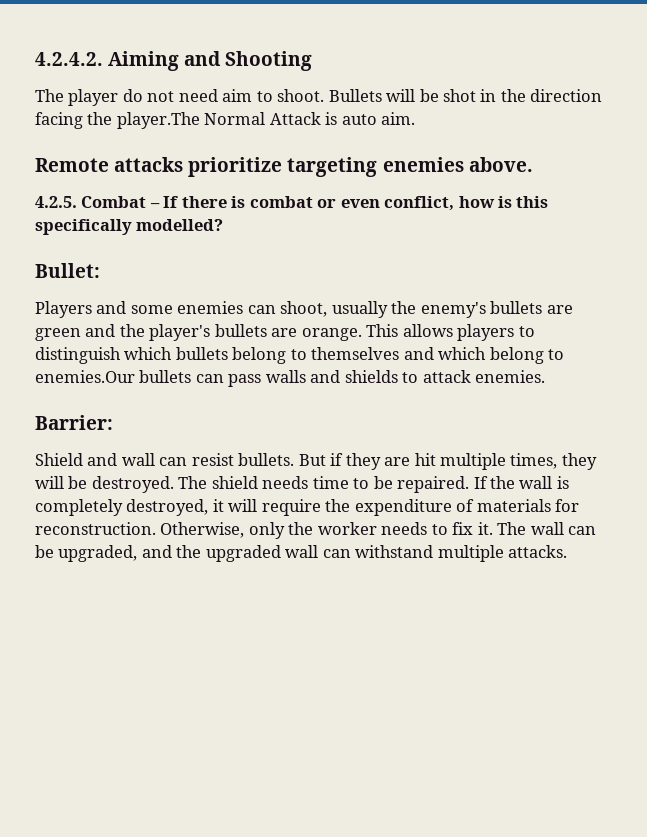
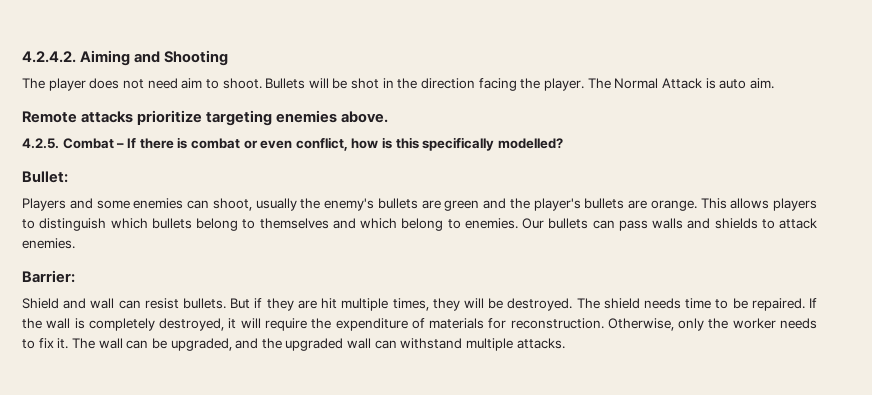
[122,89,143,102] do -> [89,78,120,89] does
[116,112,200,129] player.The -> [543,78,611,91] player. The
[35,370,135,383] enemies.Our -> [464,218,544,229] enemies. Our

